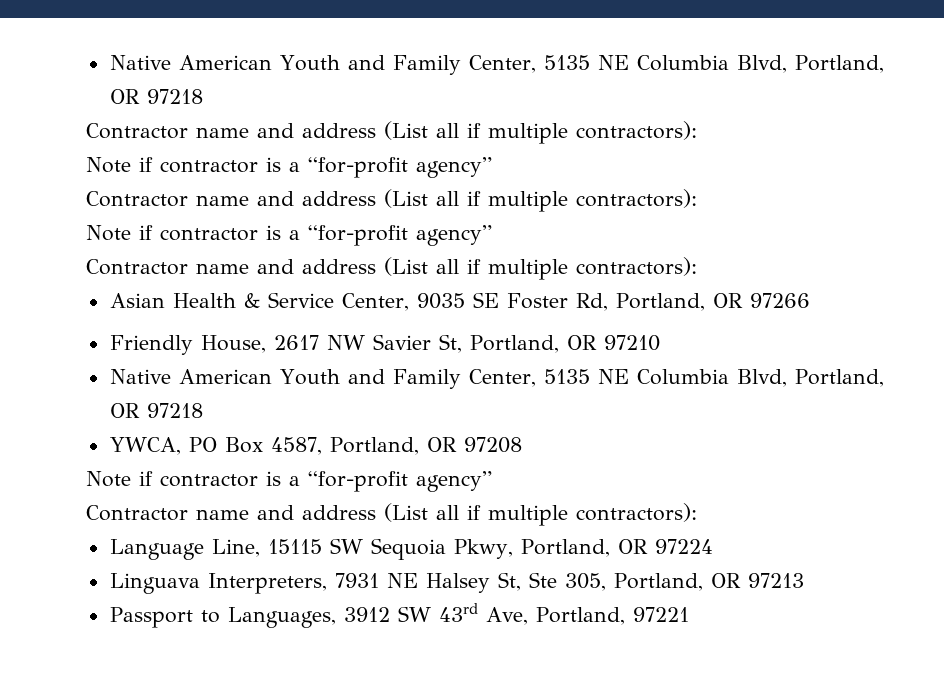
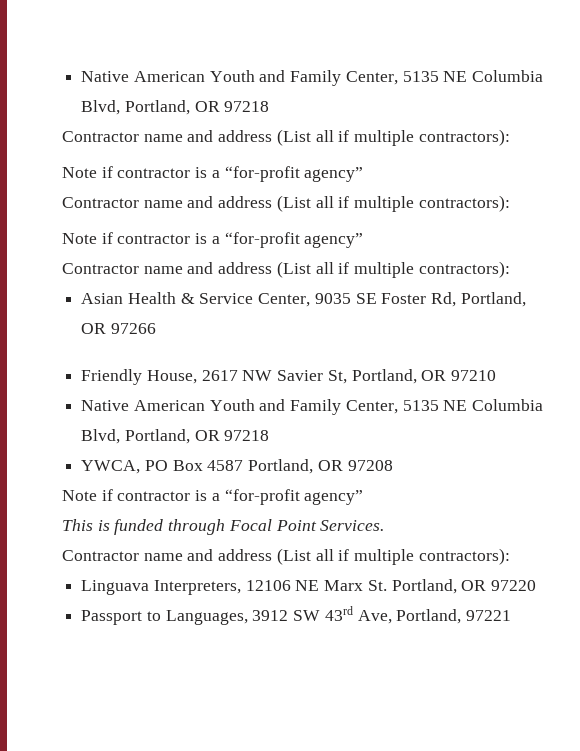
[270,437,322,455] 4587, -> [207,460,244,471] 4587
[86,503,697,526] [109,538,713,560] [109,572,804,594] // Contractor name and address (List all if multiple contractors): // Language Line, 15115 SW Sequoia Pkwy, Portland, OR 97224 // Linguava Interpreters, 7931 NE Halsey St, Ste 305, Portland, OR 97213 -> [62,519,385,535] [62,548,510,565] [81,579,537,595] // This is funded through Focal Point Services. // Contractor name and address (List all if multiple contractors): // Linguava Interpreters, 12106 NE Marx St. Portland, OR 97220

